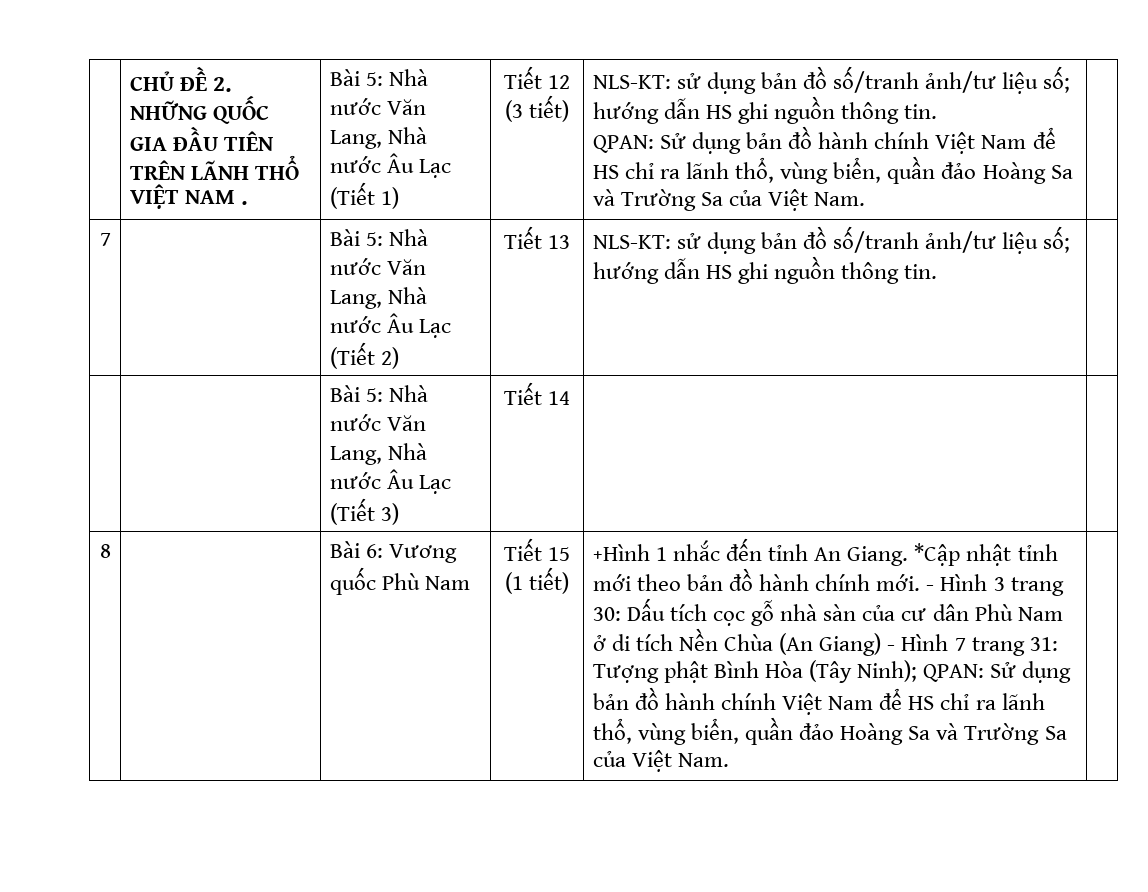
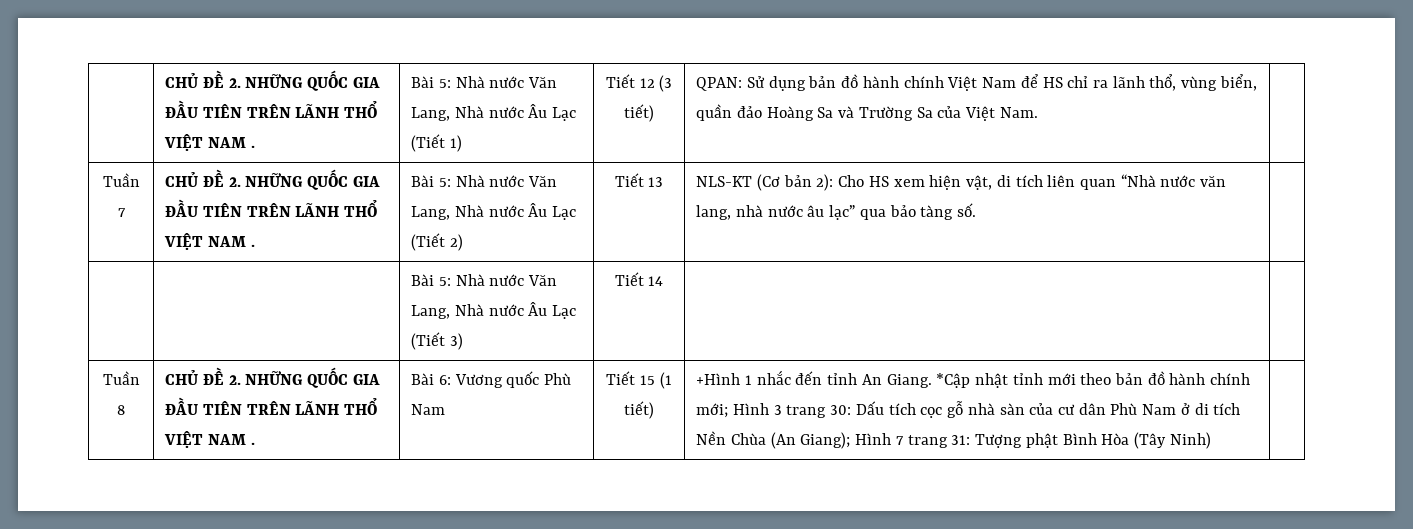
[592,66,1071,94] [592,96,938,124] NLS-KT: sử dụng bản đồ số/tranh ảnh/tư liệu số; hướng dẫn HS ghi nguồn thông tin. // -> (654, 113) none
(866, 199) none -> [102,173,140,187] Tuần
(111, 239) none -> [165,169,380,190] [165,199,378,217] [164,233,255,250] CHỦ ĐỀ 2. NHỮNG QUỐC GIA ĐẦU TIÊN TRÊN LÃNH THỔ VIỆT NAM .
[592,226,1071,254] [592,256,938,284] NLS-KT: sử dụng bản đồ số/tranh ảnh/tư liệu số; hướng dẫn HS ghi nguồn thông tin. -> [696,174,1227,191] [696,203,977,220] NLS-KT (Cơ bản 2): Cho HS xem hiện vật, di tích liên quan “Nhà nước văn lang, nhà nước âu lạc” qua bảo tàng số.
(571, 398) none -> [102,371,140,385] Tuần
(111, 551) none -> [165,367,380,388] [165,397,378,415] [164,431,255,448] CHỦ ĐỀ 2. NHỮNG QUỐC GIA ĐẦU TIÊN TRÊN LÃNH THỔ VIỆT NAM .
[876,574,935,591] mới. - -> [696,403,729,418] mới;
[819,633,896,656] Giang) - -> [800,432,851,449] Giang);
[857,660,1072,683] [592,687,1045,715] [592,717,1067,745] [592,750,729,772] Ninh); QPAN: Sử dụng bản đồ hành chính Việt Nam để HS chỉ ra lãnh thổ, vùng biển, quần đảo Hoàng Sa và Trường Sa của Việt Nam. -> [1169,432,1211,449] Ninh)

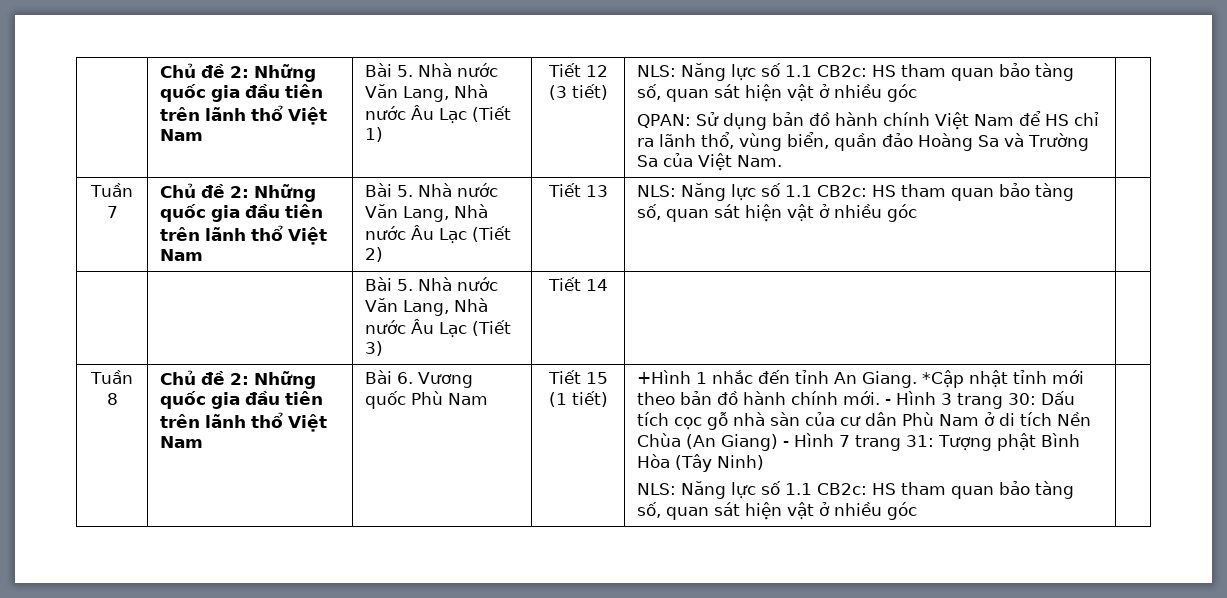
[165,70,380,91] [165,100,378,118] [164,134,255,151] [411,76,452,88] | CHỦ ĐỀ 2. NHỮNG QUỐC GIA ĐẦU TIÊN TRÊN LÃNH THỔ VIỆT NAM . | Bài 5: -> [160,63,317,82] [160,84,324,102] [160,105,328,125] [160,129,204,141] [365,63,414,77] | Chủ đề 2: Những quốc gia đầu tiên trên lãnh thổ Việt Nam | Bài 5.
(654, 113) none -> [637,63,1075,81] [637,84,918,102] NLS: Năng lực số 1.1 CB2c: HS tham quan bảo tàng số, quan sát hiện vật ở nhiều góc //
[165,169,380,190] [165,199,378,217] [164,233,255,250] [411,175,452,187] CHỦ ĐỀ 2. NHỮNG QUỐC GIA ĐẦU TIÊN TRÊN LÃNH THỔ VIỆT NAM . | Bài 5: -> [160,183,317,202] [160,204,324,222] [160,225,328,245] [160,249,204,261] [365,183,414,197] Chủ đề 2: Những quốc gia đầu tiên trên lãnh thổ Việt Nam | Bài 5.
[696,174,1227,191] [696,203,977,220] [411,274,452,286] NLS-KT (Cơ bản 2): Cho HS xem hiện vật, di tích liên quan “Nhà nước văn lang, nhà nước âu lạc” qua bảo tàng số. | // | | Bài 5: -> [637,183,1075,201] [637,204,918,222] [365,277,414,291] NLS: Năng lực số 1.1 CB2c: HS tham quan bảo tàng số, quan sát hiện vật ở nhiều góc | // | | Bài 5.
[165,367,380,388] [165,397,378,415] [164,431,255,448] [411,373,452,385] CHỦ ĐỀ 2. NHỮNG QUỐC GIA ĐẦU TIÊN TRÊN LÃNH THỔ VIỆT NAM . | Bài 6: -> [160,370,317,389] [160,391,324,409] [160,412,328,432] [160,436,204,448] [365,370,414,384] Chủ đề 2: Những quốc gia đầu tiên trên lãnh thổ Việt Nam | Bài 6.
[696,403,729,418] mới; -> [843,391,892,405] mới. -
[800,432,851,449] Giang); -> [721,434,790,451] Giang) -
(1211, 440) none -> [637,481,1075,499] [637,502,918,520] // NLS: Năng lực số 1.1 CB2c: HS tham quan bảo tàng số, quan sát hiện vật ở nhiều góc

